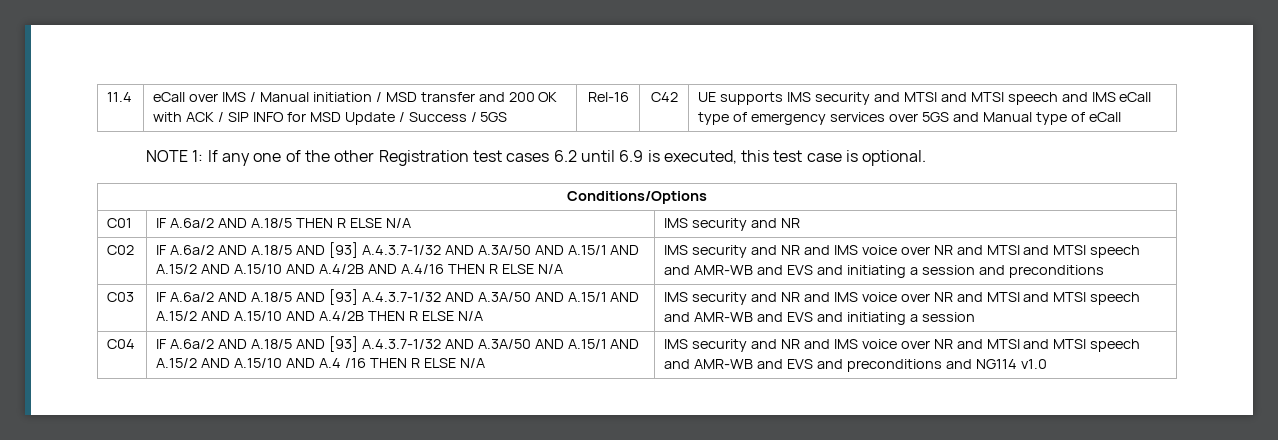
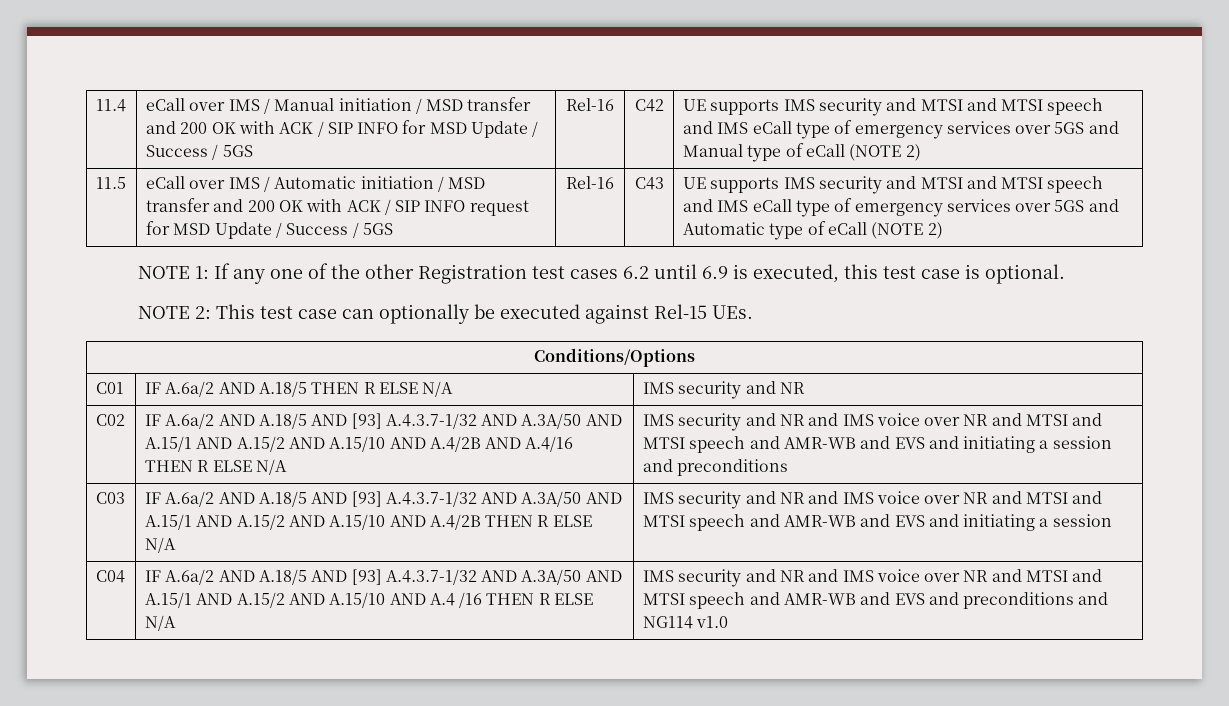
(1121, 117) none -> [849,144,921,161] [95,177,126,189] [145,176,486,192] [145,198,529,216] [145,221,393,239] [566,176,614,189] [634,177,664,190] [682,176,1104,194] [682,198,1119,217] [682,221,943,240] (NOTE 2) // 11.5 | eCall over IMS / Automatic initiation / MSD transfer and 200 OK with ACK / SIP INFO request for MSD Update / Success / 5GS | Rel-16 | C43 | UE supports IMS security and MTSI and MTSI speech and IMS eCall type of emergency services over 5GS and Automatic type of eCall (NOTE 2)
(927, 158) none -> [138,304,754,324] // NOTE 2: This test case can optionally be executed against Rel-15 UEs.

